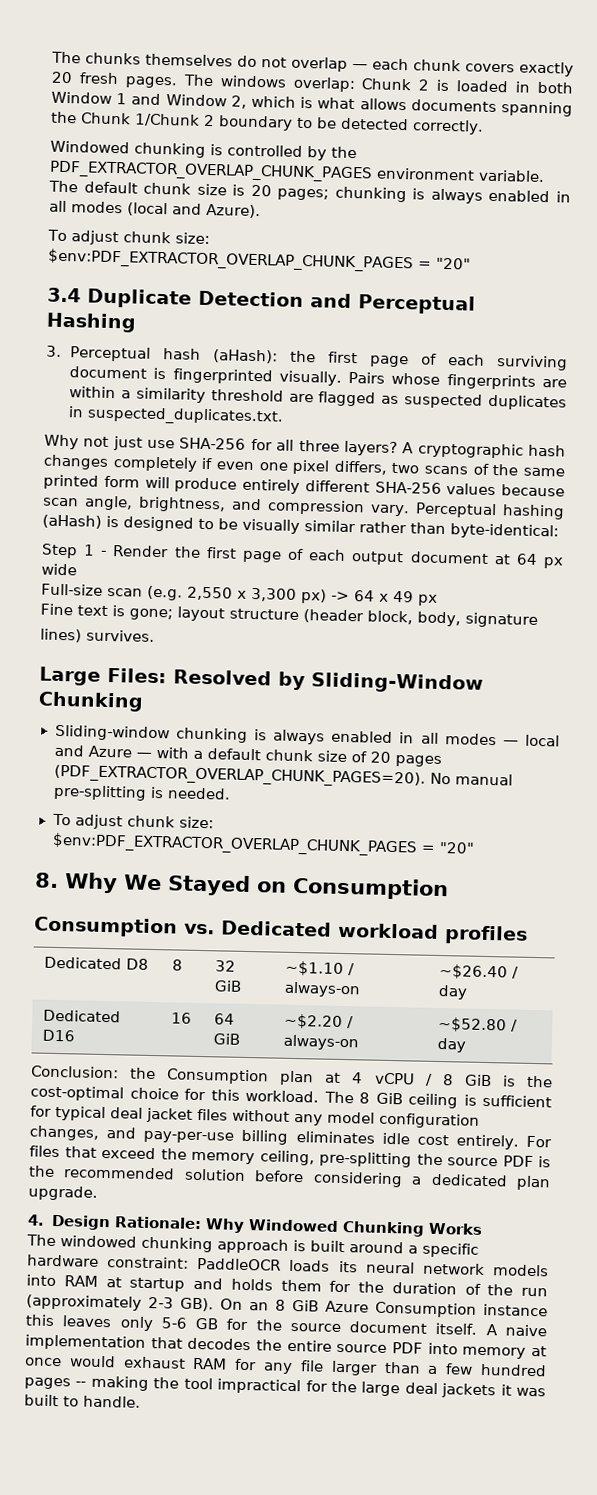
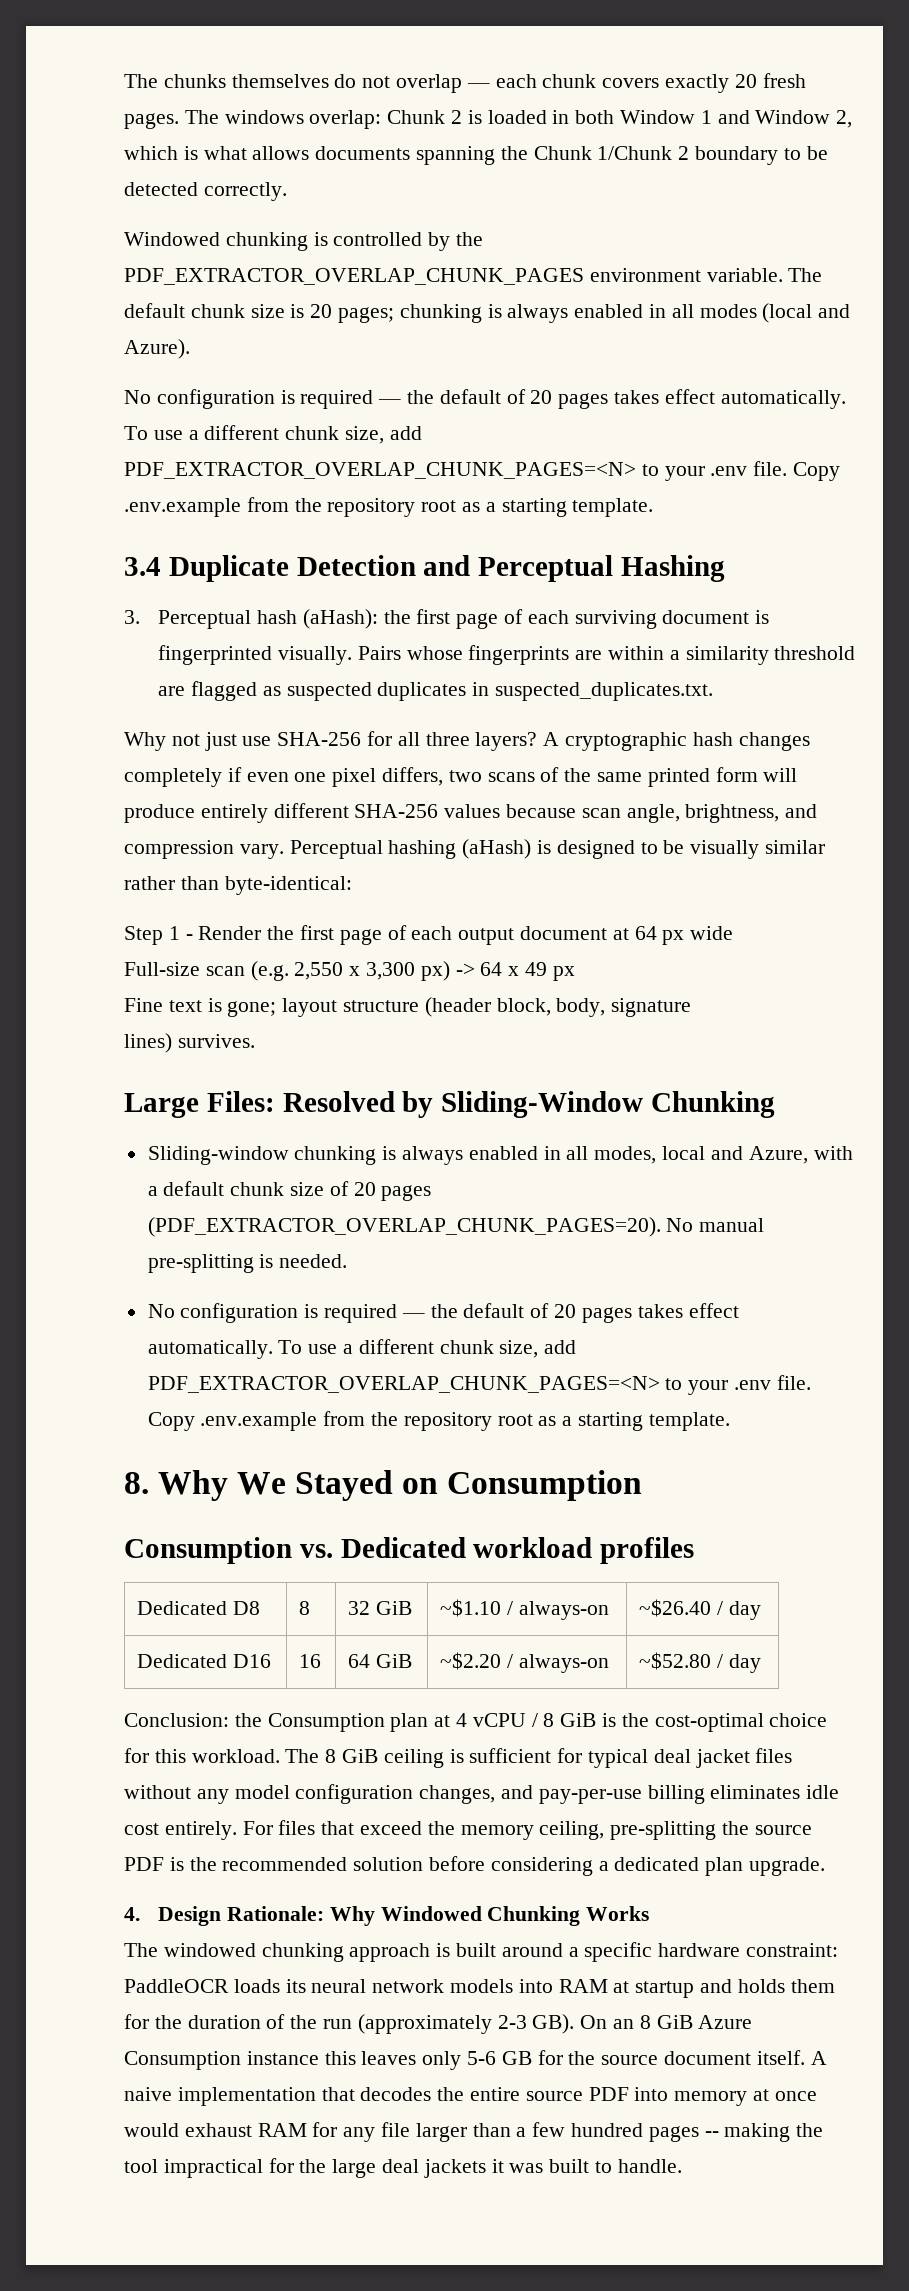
[47,229,210,246] [48,248,471,273] To adjust chunk size: $env:PDF_EXTRACTOR_OVERLAP_CHUNK_PAGES = "20" -> [124,389,846,409] [124,425,422,444] [124,461,841,481] [124,497,654,517] No configuration is required — the default of 20 pages takes effect automatically. To use a different chunk size, add PDF_EXTRACTOR_OVERLAP_CHUNK_PAGES=<N> to your .env file. Copy .env.example from the repository root as a starting template.
[444,733,561,747] [53,744,152,758] modes — local and Azure — -> [594,1146,808,1164] modes, local and Azure,
[51,813,215,830] [51,832,476,857] To adjust chunk size: $env:PDF_EXTRACTOR_OVERLAP_CHUNK_PAGES = "20" -> [147,1303,739,1323] [147,1339,577,1359] [147,1375,811,1395] [147,1411,730,1431] No configuration is required — the default of 20 pages takes effect automatically. To use a different chunk size, add PDF_EXTRACTOR_OVERLAP_CHUNK_PAGES=<N> to your .env file. Copy .env.example from the repository root as a starting template.

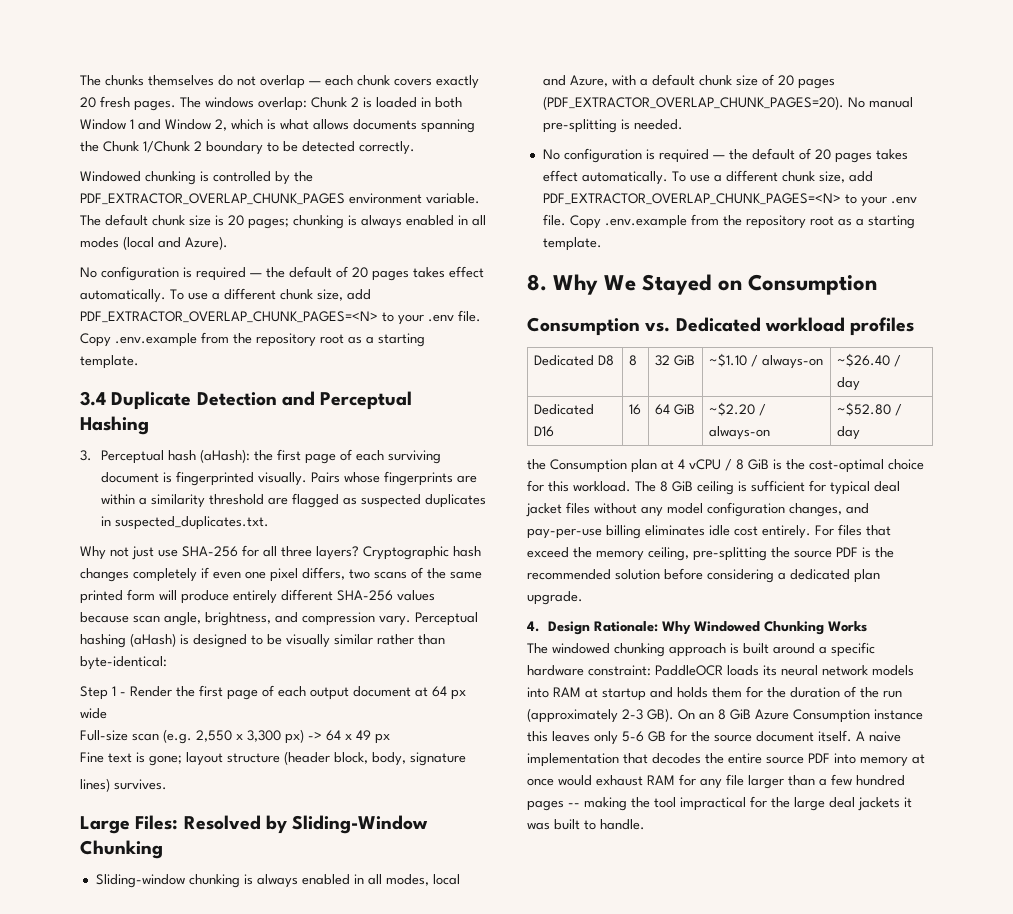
[543,732,688,751] A cryptographic -> [363,546,449,560] Cryptographic
[124,1713,229,1727] Conclusion: -> (860, 433) none

